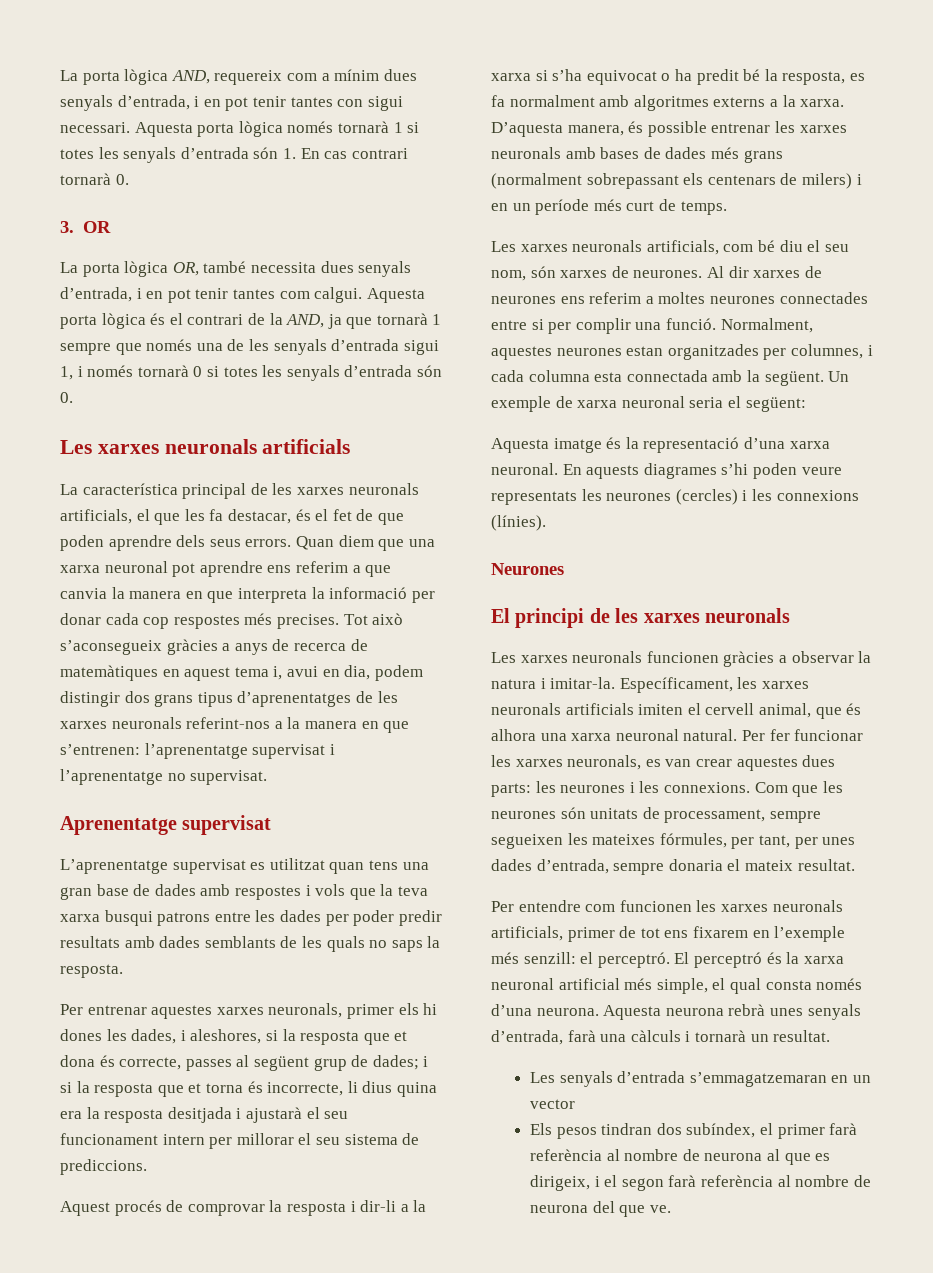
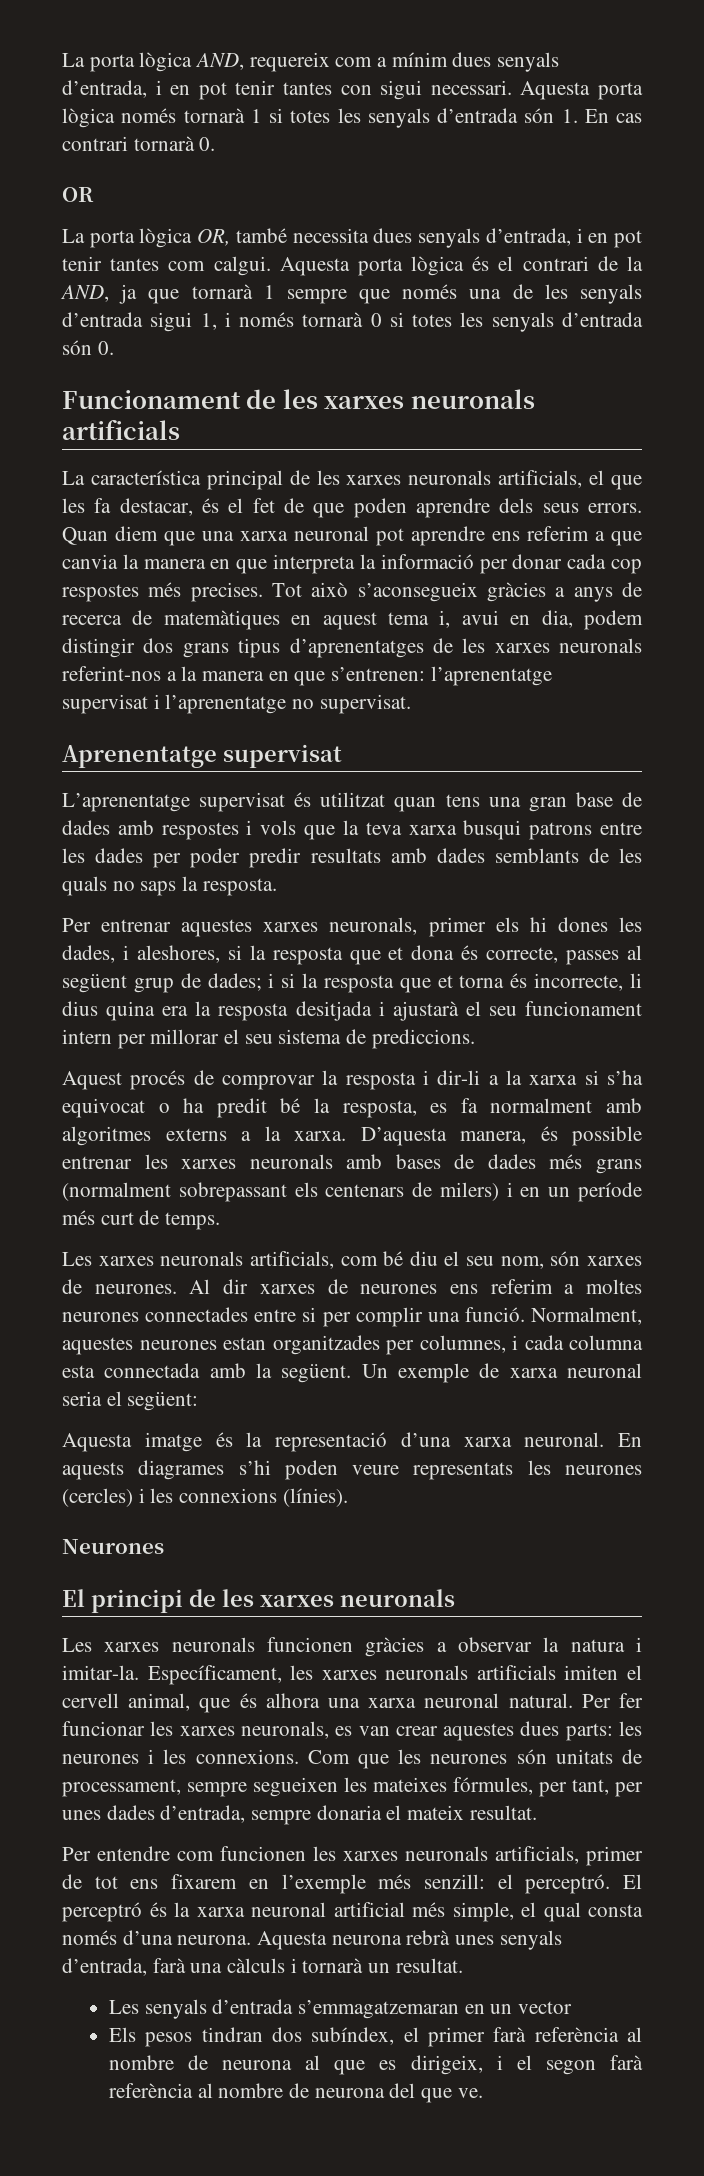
[60,221,74,233] 3. -> (216, 144) none
[60,440,92,454] Les -> [62,389,318,409] Funcionament de les
[250,862,266,870] es -> [294,792,312,807] és

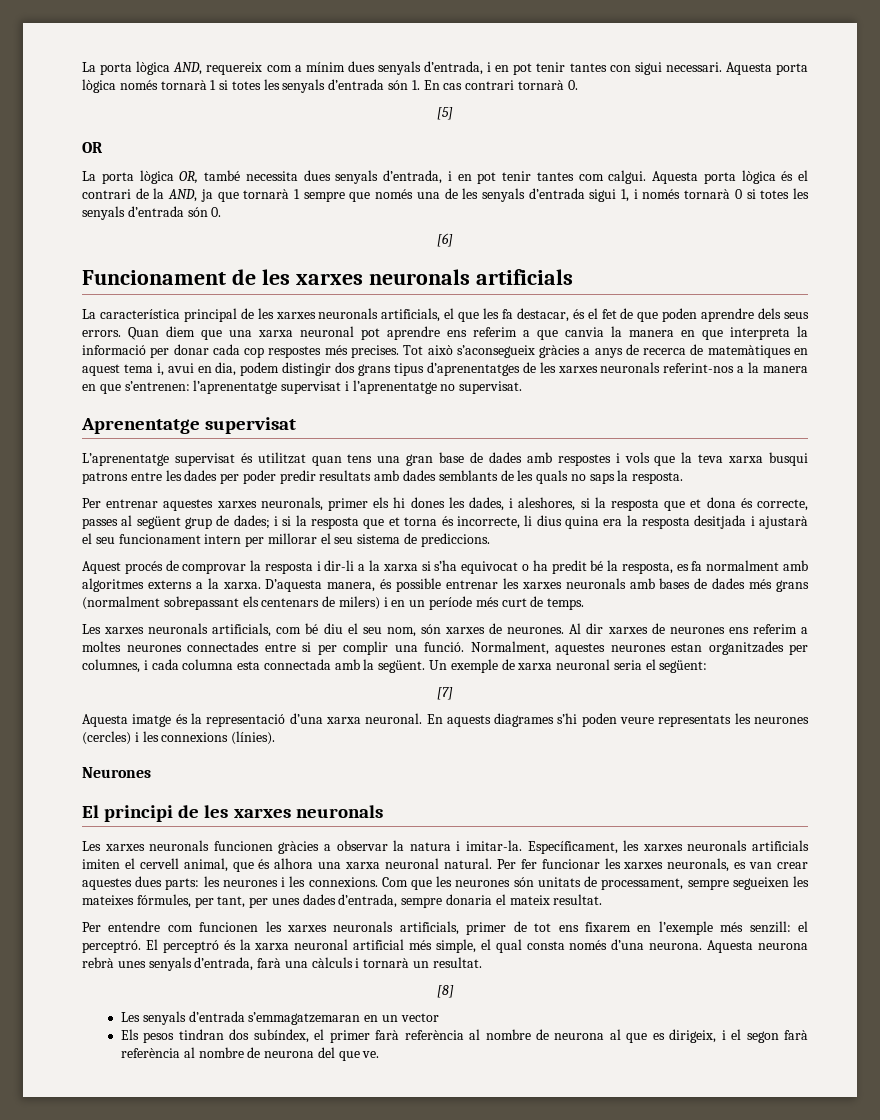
(216, 144) none -> [437,107,453,120] // [5]
(114, 348) none -> [437,233,453,247] // [6]
(199, 1401) none -> [437,687,453,700] // [7]
(463, 1965) none -> [436,985,454,998] // [8]

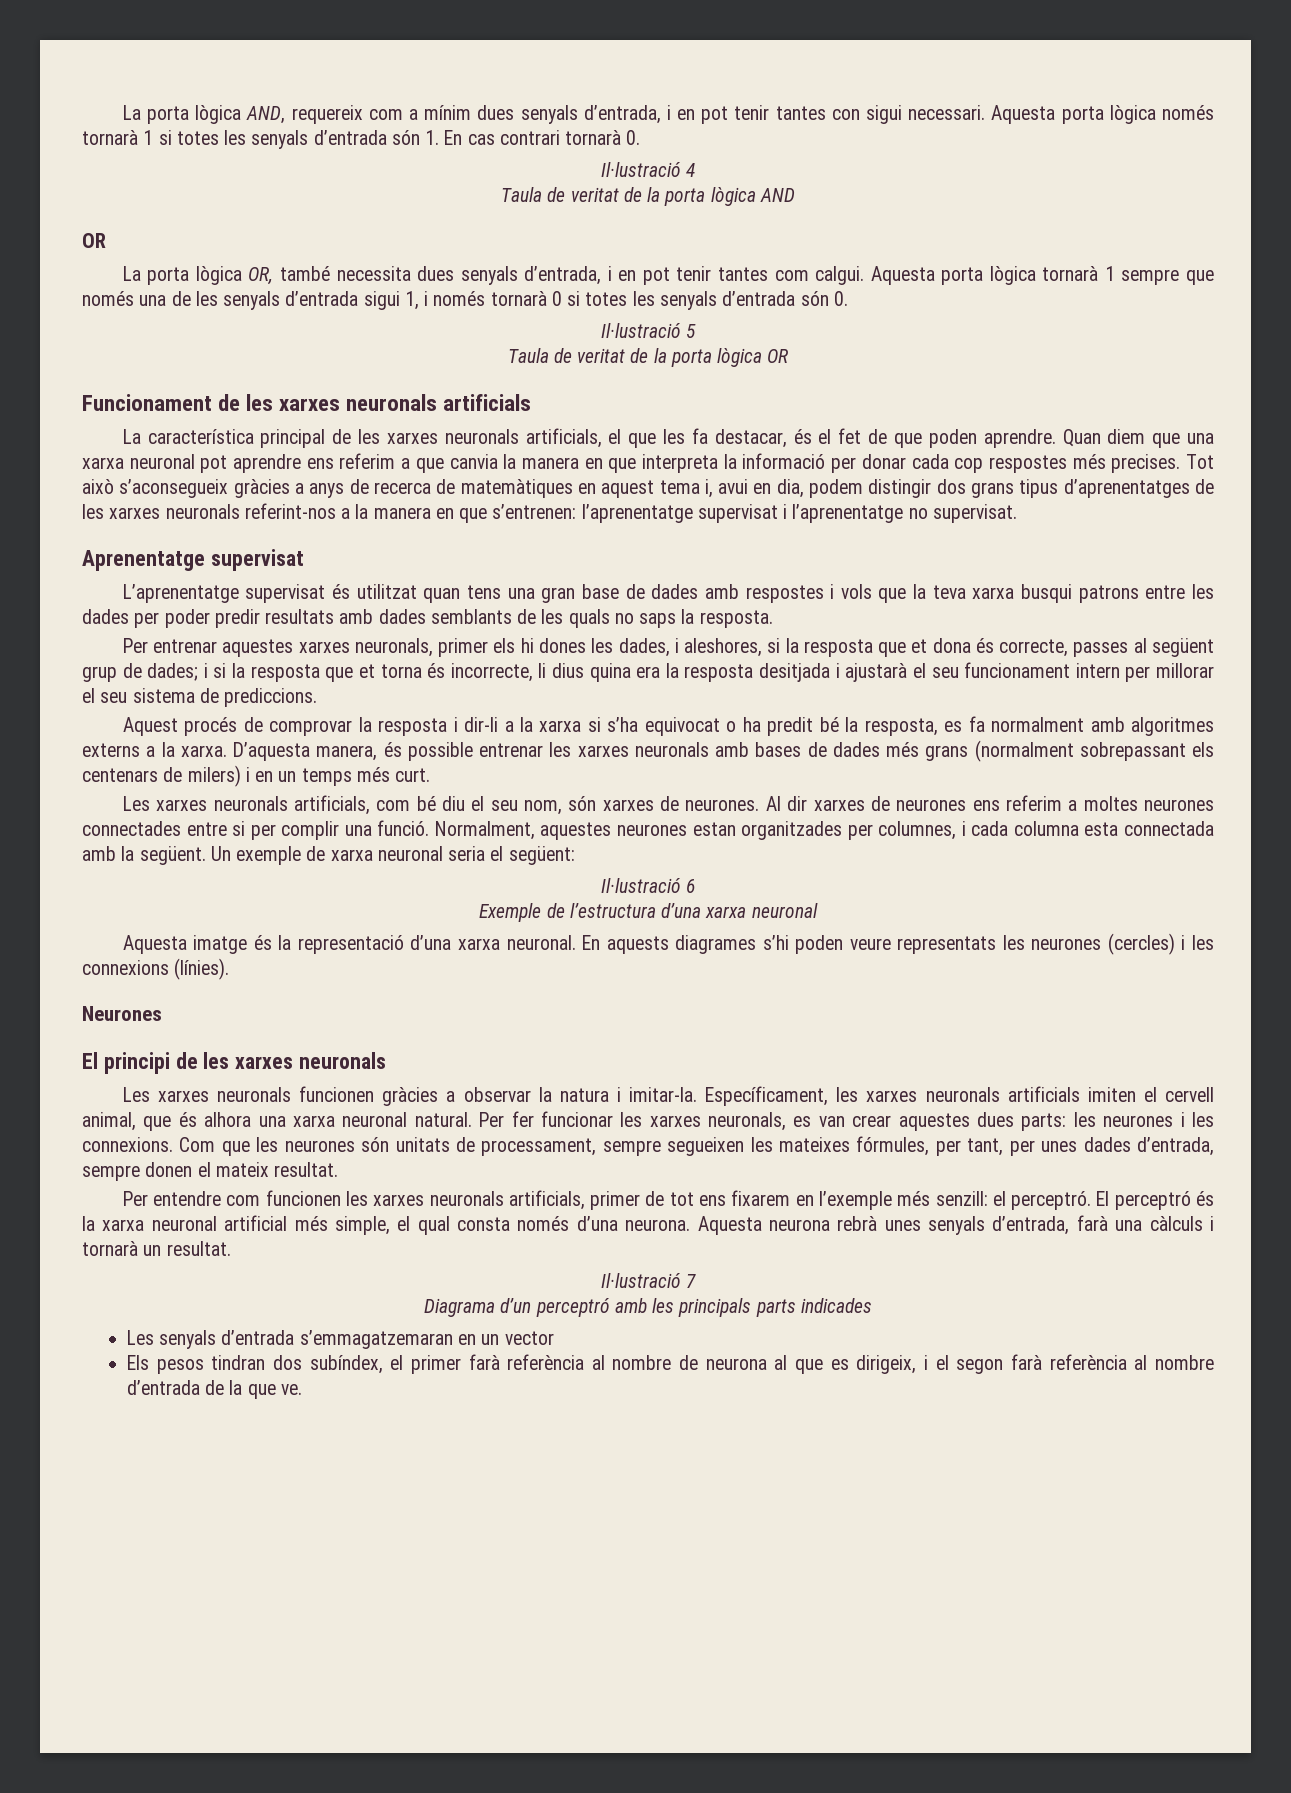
[437,107,453,120] [5] -> [600,162,696,177] [501,187,795,206] Il·lustració 4 // Taula de veritat de la porta lògica AND
[781,170,808,181] [82,188,239,202] és el contrari de la AND, ja que -> (1036, 275) none
[437,233,453,247] [6] -> [600,323,697,338] [507,348,790,367] Il·lustració 5 // Taula de veritat de la porta lògica OR
[701,308,810,322] [82,330,121,337] aprendre dels seus errors. -> [983,429,1056,448] aprendre.
[429,596,585,610] període més curt de temps. -> [301,767,431,786] temps més curt.
[437,687,453,700] [7] -> [600,878,696,893] [479,903,818,922] Il·lustració 6 // Exemple de l’estructura d’una xarxa neuronal
[446,894,493,905] donaria -> [145,1162,193,1177] donen
[436,985,454,998] [8] -> [600,1273,697,1288] [424,1298,872,1317] Il·lustració 7 // Diagrama d’un perceptró amb les principals parts indicades
[247,1047,335,1058] de neurona del -> [126,1380,243,1395] d’entrada de la

